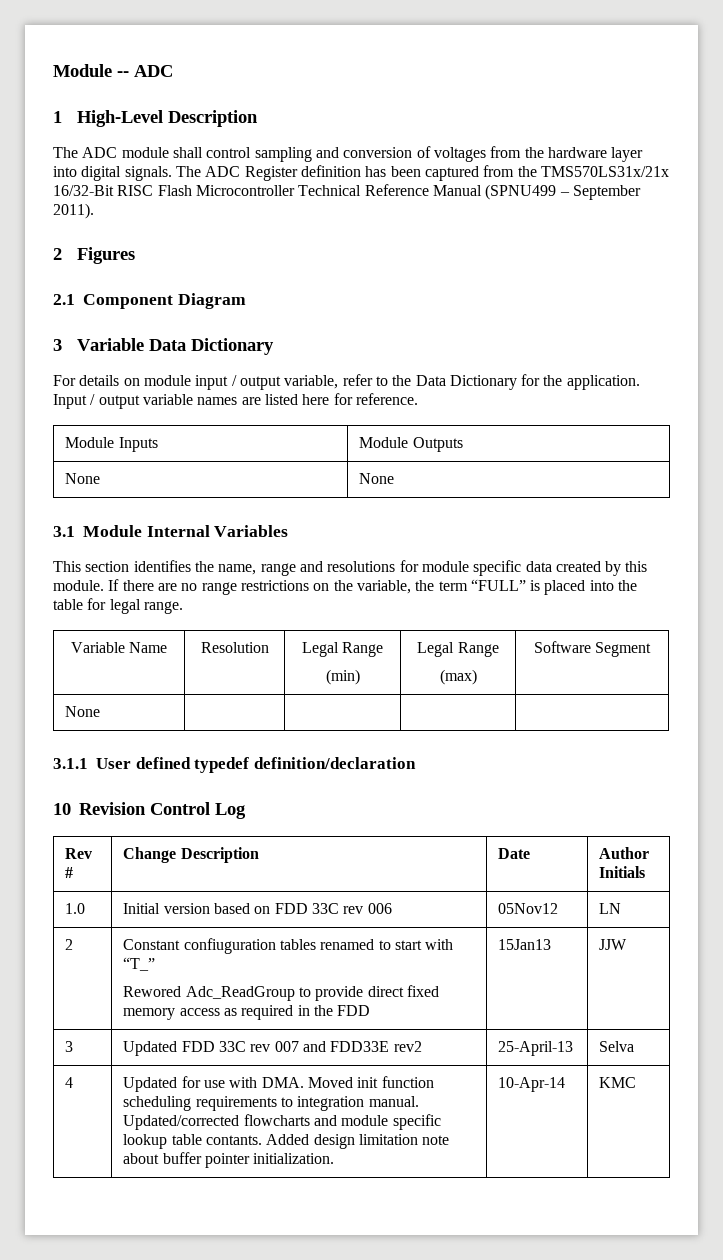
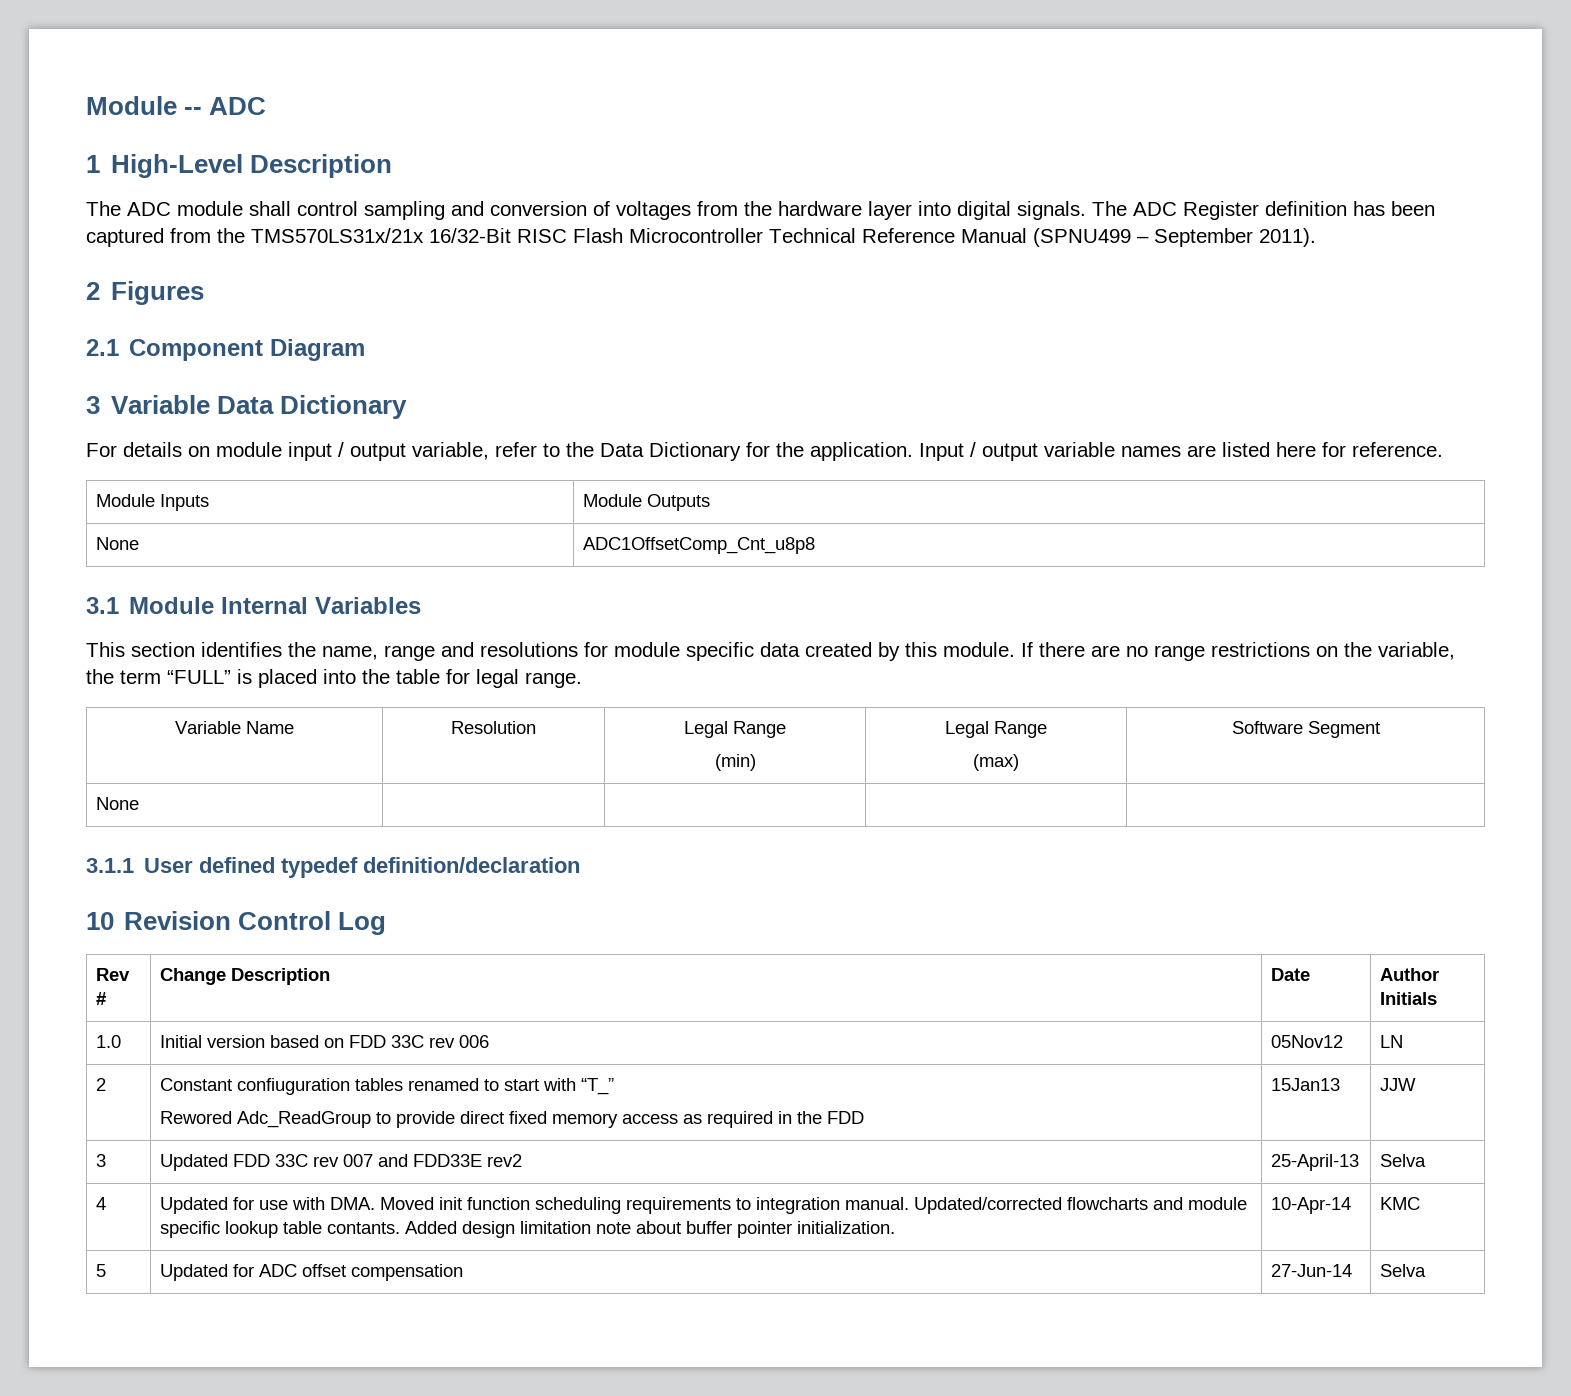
[359,473,395,484] | None -> [583,537,816,554] | ADC1OffsetComp_Cnt_u8p8
(637, 1082) none -> [96,1264,107,1277] [160,1264,464,1281] [1271,1264,1353,1277] [1380,1264,1427,1277] // 5 | Updated for ADC offset compensation | 27-Jun-14 | Selva

